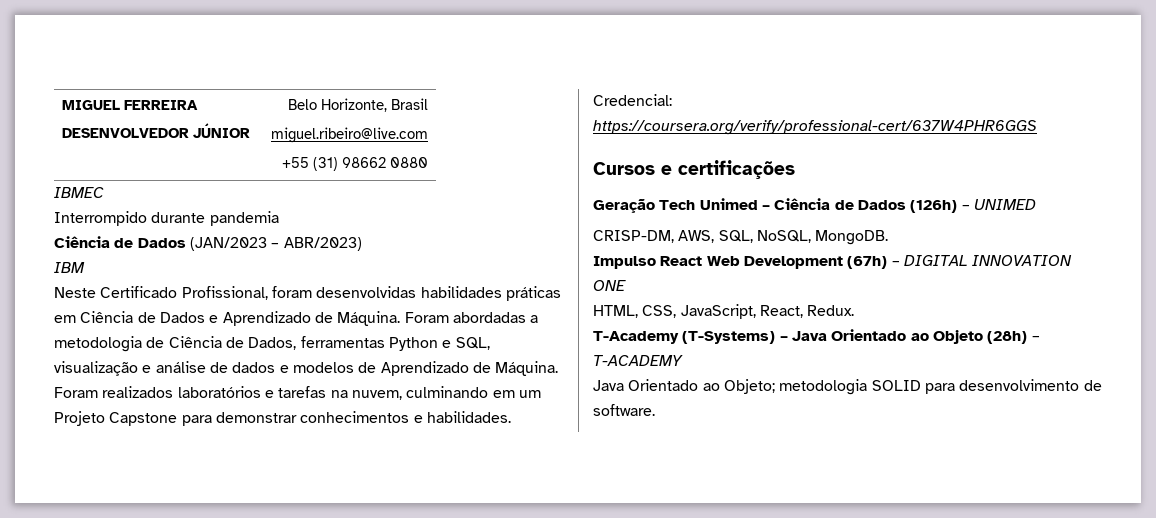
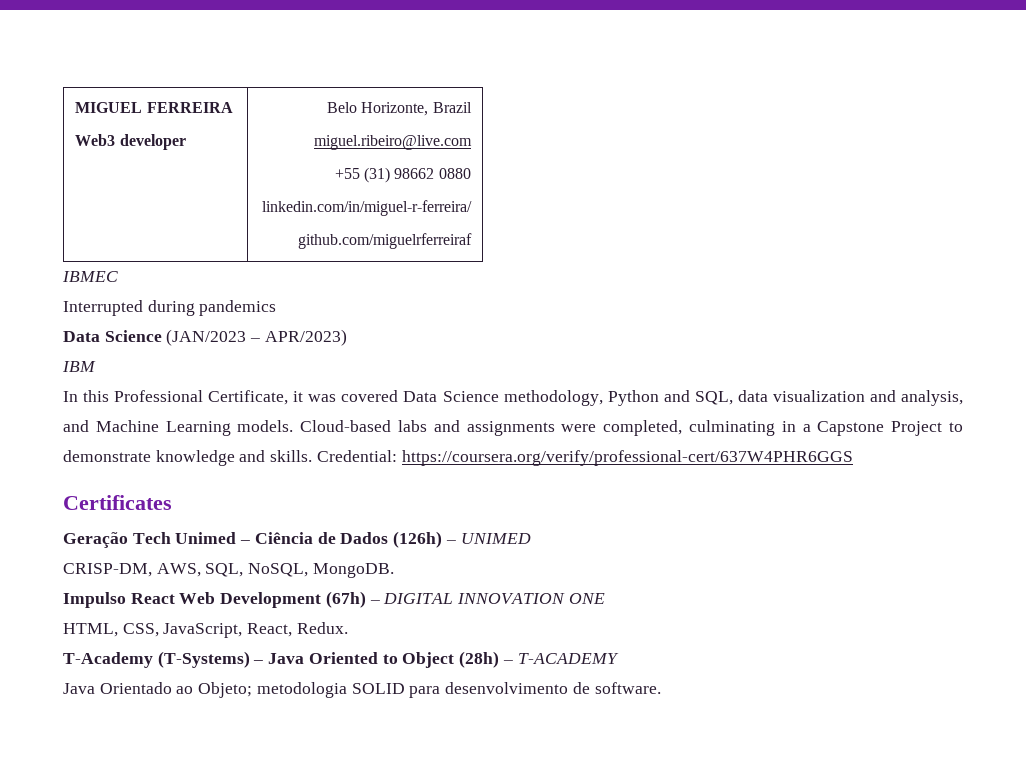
[62,123,251,138] DESENVOLVEDOR JÚNIOR -> [75,134,186,150] Web3 developer
[390,98,428,110] Brasil -> [432,102,472,113] Brazil
(428, 162) none -> [261,200,472,216] [297,233,472,249] // linkedin.com/in/miguel-r-ferreira/ // github.com/miguelrferreiraf
[54,211,279,226] [54,236,186,248] Interrompido durante pandemia // Ciência de Dados -> [63,300,277,316] [63,330,162,342] Interrupted during pandemics // Data Science
[283,237,362,251] ABR/2023) -> [264,329,347,346] APR/2023)
[54,286,561,301] [54,311,539,326] [54,336,490,352] [54,361,559,376] [54,386,541,400] [54,411,511,426] [593,94,672,106] [593,120,1037,135] [593,160,795,179] Neste Certificado Profissional, foram desenvolvidas habilidades práticas em Ciência de Dados e Aprendizado de Máquina. Foram abordadas a metodologia de Ciência de Dados, ferramentas Python e SQL, visualização e análise de dados e modelos de Aprendizado de Máquina. Foram realizados laboratórios e tarefas na nuvem, culminando em um Projeto Capstone para demonstrar conhecimentos e habilidades. Credencial: https://coursera.org/verify/professional-cert/637W4PHR6GGS // Cursos e certificações -> [63,390,963,406] [63,420,963,436] [63,450,853,466] [63,495,172,510] In this Professional Certificate, it was covered Data Science methodology, Python and SQL, data visualization and analysis, and Machine Learning models. Cloud-based labs and assignments were completed, culminating in a Capstone Project to demonstrate knowledge and skills. Credential: https://coursera.org/verify/professional-cert/637W4PHR6GGS // Certificates
[831,329,983,344] Orientado ao Objeto -> [308,652,455,668] Oriented to Object

